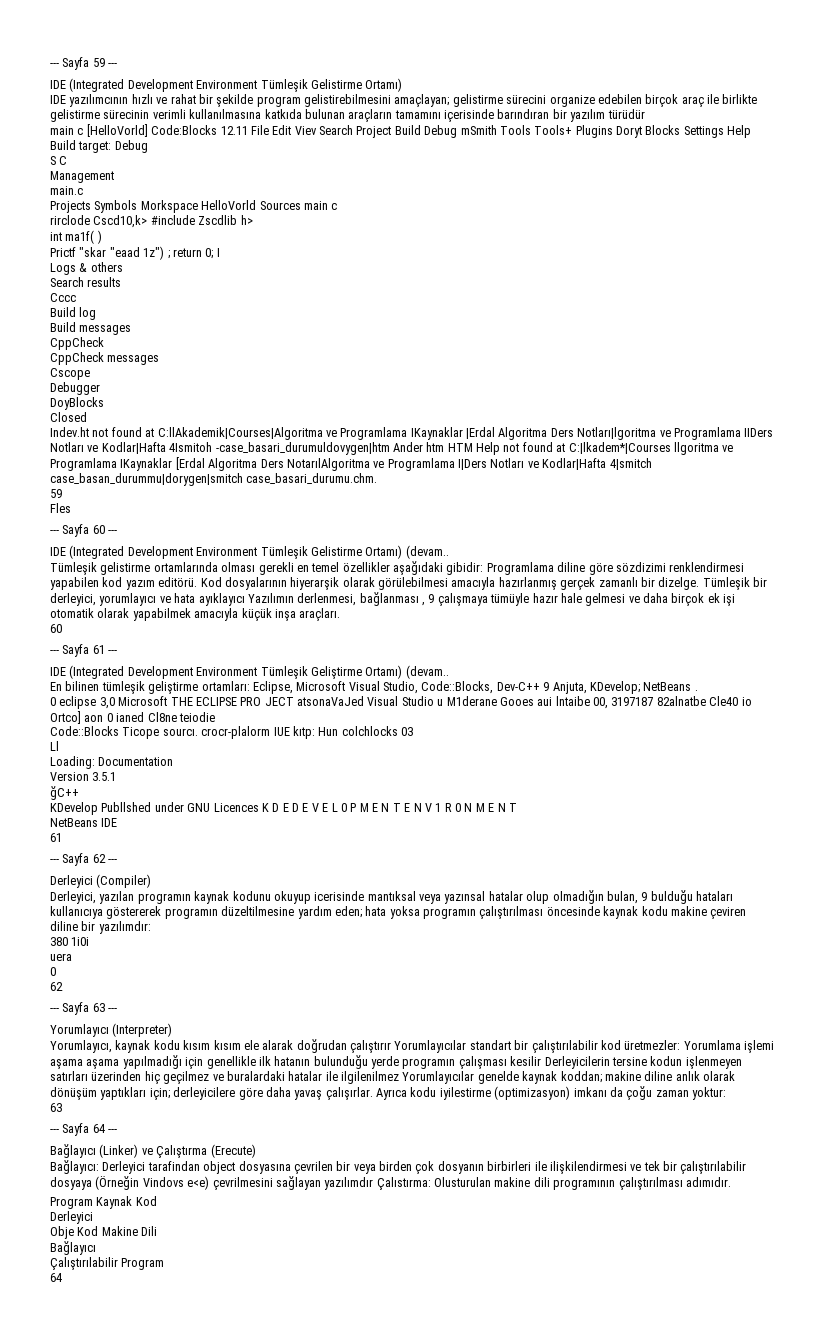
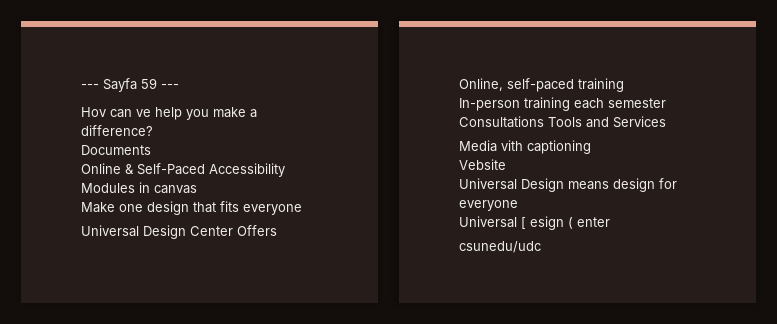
[50,78,403,92] [50,94,758,107] [50,109,645,122] [50,124,752,138] [50,140,148,153] [50,156,68,165] [50,171,114,183] [50,186,83,195] [50,200,338,213] [50,215,253,228] [50,230,102,244] [50,246,220,260] [50,262,123,275] [50,277,122,287] [50,293,76,302] [50,307,97,320] [50,322,132,335] [50,337,104,350] [50,352,160,365] [50,368,90,380] [50,382,100,395] [50,397,104,410] [50,412,87,422] [50,427,774,440] [50,442,734,455] [50,457,652,471] [50,473,378,486] [50,489,62,498] [50,503,71,513] [50,524,118,537] [50,545,449,559] [50,561,745,575] [50,577,767,590] [50,592,736,606] [50,608,341,621] [50,624,62,633] [50,644,118,657] [50,665,449,679] [50,681,698,694] [50,696,752,709] [50,711,215,724] [50,726,413,739] [50,741,59,751] [50,756,174,769] [50,772,117,781] [50,786,79,800] [50,802,517,815] [50,818,118,827] [50,833,62,842] [50,853,118,866] [50,874,152,888] [50,890,733,904] [50,906,747,919] [50,921,151,934] [50,937,90,946] [50,953,72,961] [50,967,56,976] [50,982,63,991] [50,1002,118,1015] [50,1023,173,1037] [50,1039,774,1053] [50,1055,742,1069] [50,1071,735,1084] [50,1086,726,1100] [50,1103,62,1112] [50,1123,118,1136] [50,1144,256,1158] [50,1160,747,1174] [50,1176,731,1190] [50,1196,157,1209] [50,1211,93,1224] [50,1226,158,1239] [50,1241,96,1255] [50,1257,165,1270] [50,1273,62,1282] IDE (Integrated Development Environment Tümleşik Gelistirme Ortamı) // IDE yazılımcının hızlı ve rahat bir şekilde program gelistirebilmesini amaçlayan; gelistirme sürecini organize edebilen birçok araç ile birlikte gelistirme sürecinin verimli kullanılmasına katkıda bulunan araçların tamamını içerisinde barındıran bir yazılım türüdür // main c [HelloVorld] Code:Blocks 12.11 File Edit Viev Search Project Build Debug mSmith Tools Tools+ Plugins Doryt Blocks Settings Help Build target: Debug // S C // Management // main.c // Projects Symbols Morkspace HelloVorld Sources main c // rirclode Cscd10,k> #include Zscdlib h> // int ma1f( ) // Prictf "skar "eaad 1z") ; return 0; I // Logs & others // Search results // Cccc // Build log // Build messages // CppCheck // CppCheck messages // Cscope // Debugger // DoyBlocks // Closed // Indev.ht not found at C:llAkademik|Courses|Algoritma ve Programlama IKaynaklar |Erdal Algoritma Ders Notları|lgoritma ve Programlama IIDers Notları ve Kodlar|Hafta 4Ismitoh -case_basari_durumuldovygen|htm Ander htm HTM Help not found at C:|lkadem*|Courses llgoritma ve Programlama IKaynaklar [Erdal Algoritma Ders NotarılAlgoritma ve Programlama I|Ders Notları ve Kodlar|Hafta 4|smitch case_basan_durummu|dorygen|smitch case_basari_durumu.chm. // 59 // Fles // --- Sayfa 60 --- // IDE (Integrated Development Environment Tümleşik Gelistirme Ortamı) (devam.. // Tümleşik gelistirme ortamlarında olması gerekli en temel özellikler aşağıdaki gibidir: Programlama diline göre sözdizimi renklendirmesi yapabilen kod yazım editörü. Kod dosyalarının hiyerarşik olarak görülebilmesi amacıyla hazırlanmış gerçek zamanlı bir dizelge. Tümleşik bir derleyici, yorumlayıcı ve hata ayıklayıcı Yazılımın derlenmesi, bağlanması , 9 çalışmaya tümüyle hazır hale gelmesi ve daha birçok ek işi otomatik olarak yapabilmek amacıyla küçük inşa araçları. // 60 // --- Sayfa 61 --- // IDE (Integrated Development Environment Tümleşik Geliştirme Ortamı) (devam.. // En bilinen tümleşik geliştirme ortamları: Eclipse, Microsoft Visual Studio, Code::Blocks, Dev-C++ 9 Anjuta, KDevelop; NetBeans . // 0 eclipse 3,0 Microsoft THE ECLIPSE PRO JECT atsonaVaJed Visual Studio u M1derane Gooes aui lntaibe 00, 3197187 82alnatbe Cle40 io Ortco] aon 0 ianed Cl8ne teiodie // Code::Blocks Ticope sourcı. crocr-plalorm IUE kıtp: Hun colchlocks 03 // Ll // Loading: Documentation // Version 3.5.1 // ğC++ // KDevelop Publlshed under GNU Licences K D E D E V E L 0 P M E N T E N V 1 R 0 N M E N T // NetBeans IDE // 61 // --- Sayfa 62 --- // Derleyici (Compiler) // Derleyici, yazılan programın kaynak kodunu okuyup icerisinde mantıksal veya yazınsal hatalar olup olmadığın bulan, 9 bulduğu hataları kullanıcıya göstererek programın düzeltilmesine yardım eden; hata yoksa programın çalıştırılması öncesinde kaynak kodu makine çeviren diline bir yazılımdır: // 380 1i0i // uera // 0 // 62 // --- Sayfa 63 --- // Yorumlayıcı (Interpreter) // Yorumlayıcı, kaynak kodu kısım kısım ele alarak doğrudan çalıştırır Yorumlayıcılar standart bir çalıştırılabilir kod üretmezler: Yorumlama işlemi aşama aşama yapılmadığı için genellikle ilk hatanın bulunduğu yerde programın çalışması kesilir Derleyicilerin tersine kodun işlenmeyen satırları üzerinden hiç geçilmez ve buralardaki hatalar ile ilgilenilmez Yorumlayıcılar genelde kaynak koddan; makine diline anlık olarak dönüşüm yaptıkları için; derleyicilere göre daha yavaş çalışırlar. Ayrıca kodu iyilestirme (optimizasyon) imkanı da çoğu zaman yoktur: // 63 // --- Sayfa 64 --- // Bağlayıcı (Linker) ve Çalıştırma (Erecute) // Bağlayıcı: Derleyici tarafindan object dosyasına çevrilen bir veya birden çok dosyanın birbirleri ile ilişkilendirmesi ve tek bir çalıştırılabilir dosyaya (Örneğin Vindovs e<e) çevrilmesini sağlayan yazılımdır Çalıstırma: Olusturulan makine dili programının çalıştırılması adımıdır. // Program Kaynak Kod // Derleyici // Obje Kod Makine Dili // Bağlayıcı // Çalıştırılabilir Program // 64 -> [81,107,257,120] [81,125,153,136] [81,145,151,155] [81,163,285,177] [81,182,197,194] [81,201,302,215] [81,225,277,239] [459,78,624,92] [459,97,666,111] [459,116,666,128] [459,140,591,154] [459,159,506,170] [459,178,677,192] [459,200,518,211] [459,216,610,230] [459,241,541,253] Hov can ve help you make a difference? // Documents // Online & Self-Paced Accessibility Modules in canvas // Make one design that fits everyone // Universal Design Center Offers Online, self-paced training In-person training each semester Consultations Tools and Services // Media vith captioning // Vebsite // Universal Design means design for everyone // Universal [ esign ( enter // csunedu/udc

